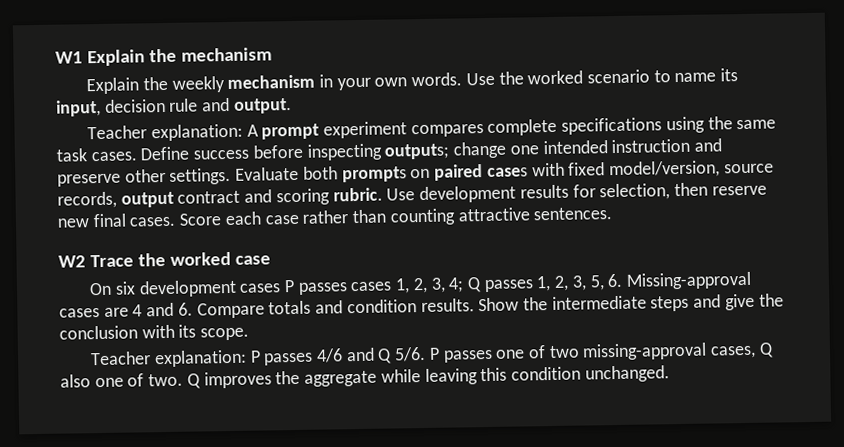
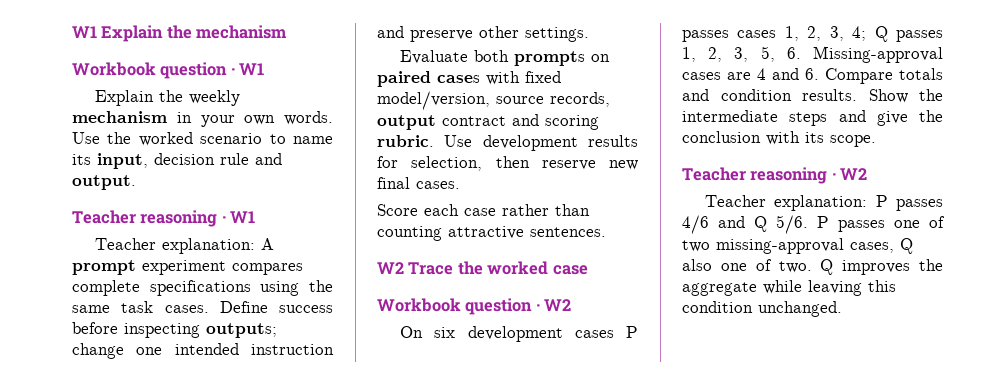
(272, 54) none -> [72,62,265,79] // Workbook question · W1
(292, 106) none -> [72,210,256,227] // Teacher reasoning · W1
(232, 176) none -> (589, 34) //
(177, 221) none -> (460, 185) //
(271, 260) none -> [377,298,572,315] // Workbook question · W2
(250, 334) none -> [682,167,868,184] // Teacher reasoning · W2

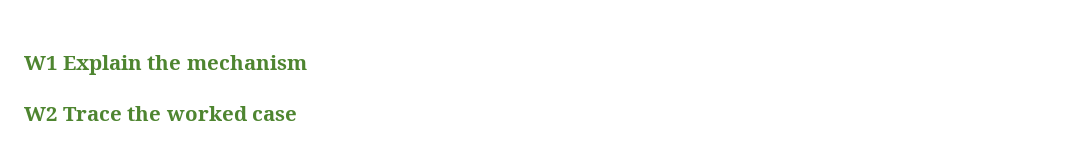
[72,62,265,79] [95,90,241,106] [72,111,333,127] [72,132,333,146] [72,153,282,169] [72,175,136,190] [72,210,256,227] [95,238,275,254] [72,260,303,275] [72,280,333,296] [72,301,333,313] [72,322,277,338] [72,343,334,359] [377,26,589,42] [400,50,611,66] [377,71,561,87] [377,91,610,110] [377,114,599,130] [377,135,638,151] [377,156,638,171] [377,177,460,189] [377,204,590,216] [377,226,606,241] // Workbook question · W1 // Explain the weekly mechanism in your own words. Use the worked scenario to name its input, decision rule and output. // Teacher reasoning · W1 // Teacher explanation: A prompt experiment compares complete specifications using the same task cases. Define success before inspecting outputs; change one intended instruction and preserve other settings. // Evaluate both prompts on paired cases with fixed model/version, source records, output contract and scoring rubric. Use development results for selection, then reserve new final cases. // Score each case rather than counting attractive sentences. -> (307, 62) none
[377,298,572,315] [400,326,638,342] [682,26,943,42] [682,46,943,63] [682,68,943,84] [682,89,943,103] [682,110,943,126] [682,131,876,147] [682,167,868,184] [705,195,943,211] [682,215,945,234] [682,238,913,254] [682,259,943,275] [682,280,896,296] [682,301,842,317] // Workbook question · W2 // On six development cases P passes cases 1, 2, 3, 4; Q passes 1, 2, 3, 5, 6. Missing-approval cases are 4 and 6. Compare totals and condition results. Show the intermediate steps and give the conclusion with its scope. // Teacher reasoning · W2 // Teacher explanation: P passes 4/6 and Q 5/6. P passes one of two missing-approval cases, Q also one of two. Q improves the aggregate while leaving this condition unchanged. -> (298, 115) none

